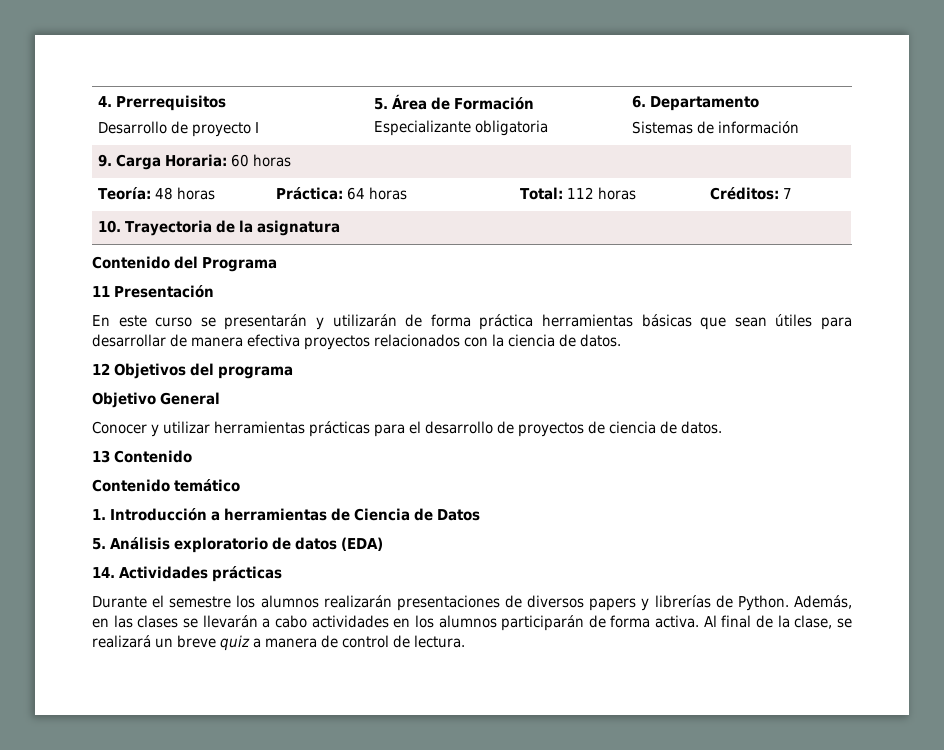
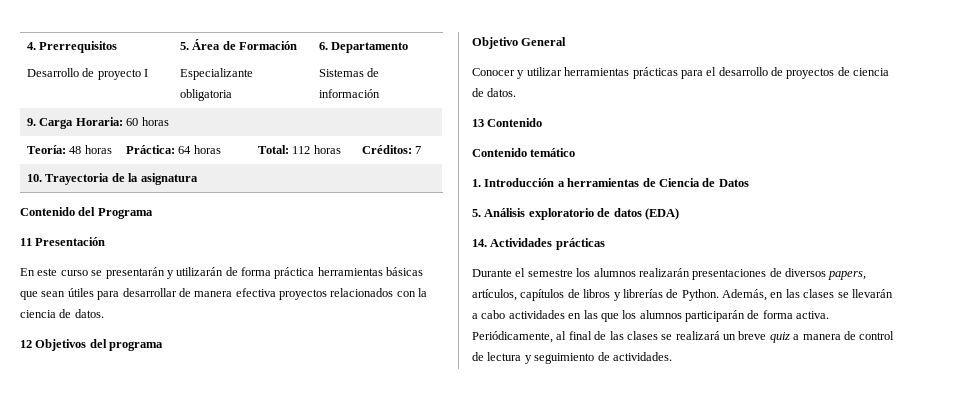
[589,598,637,611] papers -> [828,271,867,280] [472,289,611,301] papers, artículos, capítulos de libros
(411, 623) none -> [583,310,619,322] las que
[703,615,833,629] Al final de la clase, -> [472,331,658,343] Periódicamente, al final de las clases
[414,635,465,648] lectura. -> [487,352,672,364] lectura y seguimiento de actividades.

